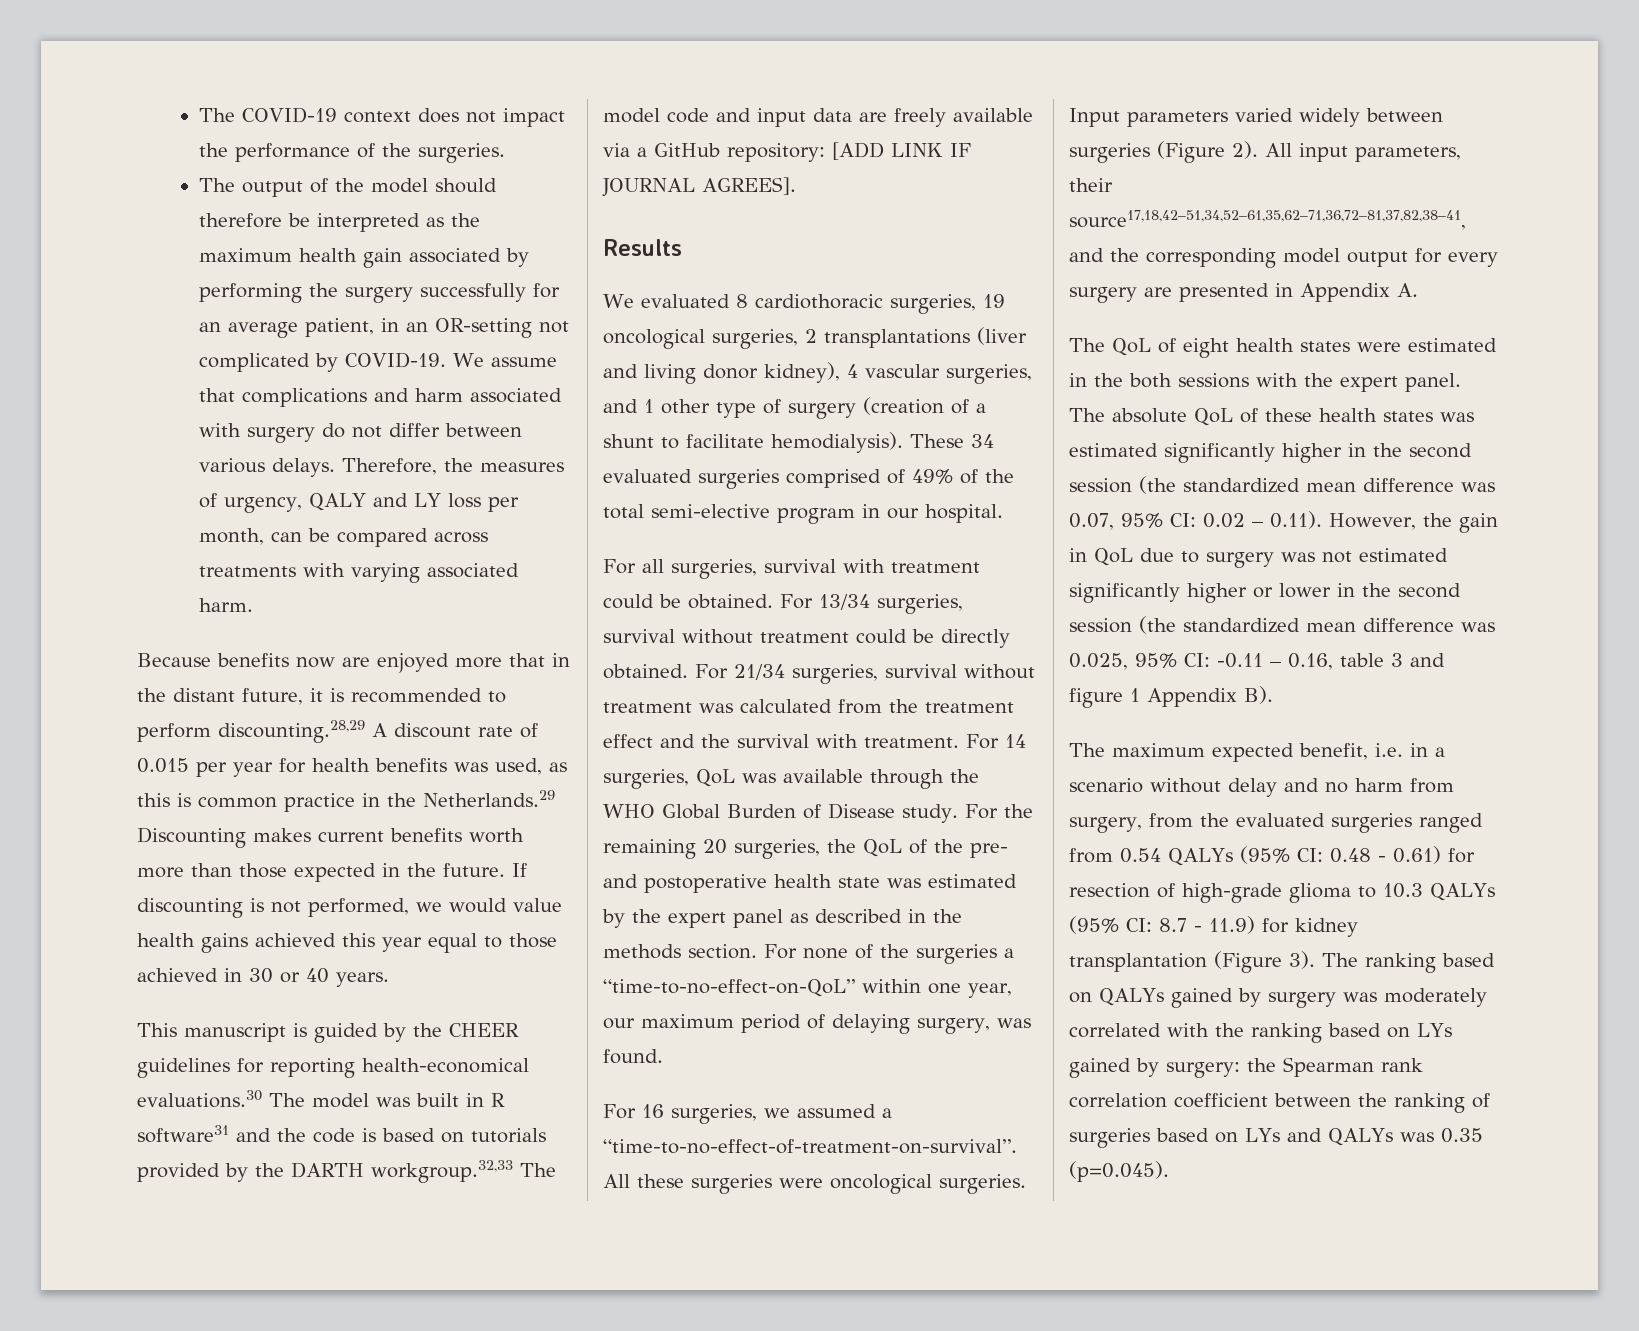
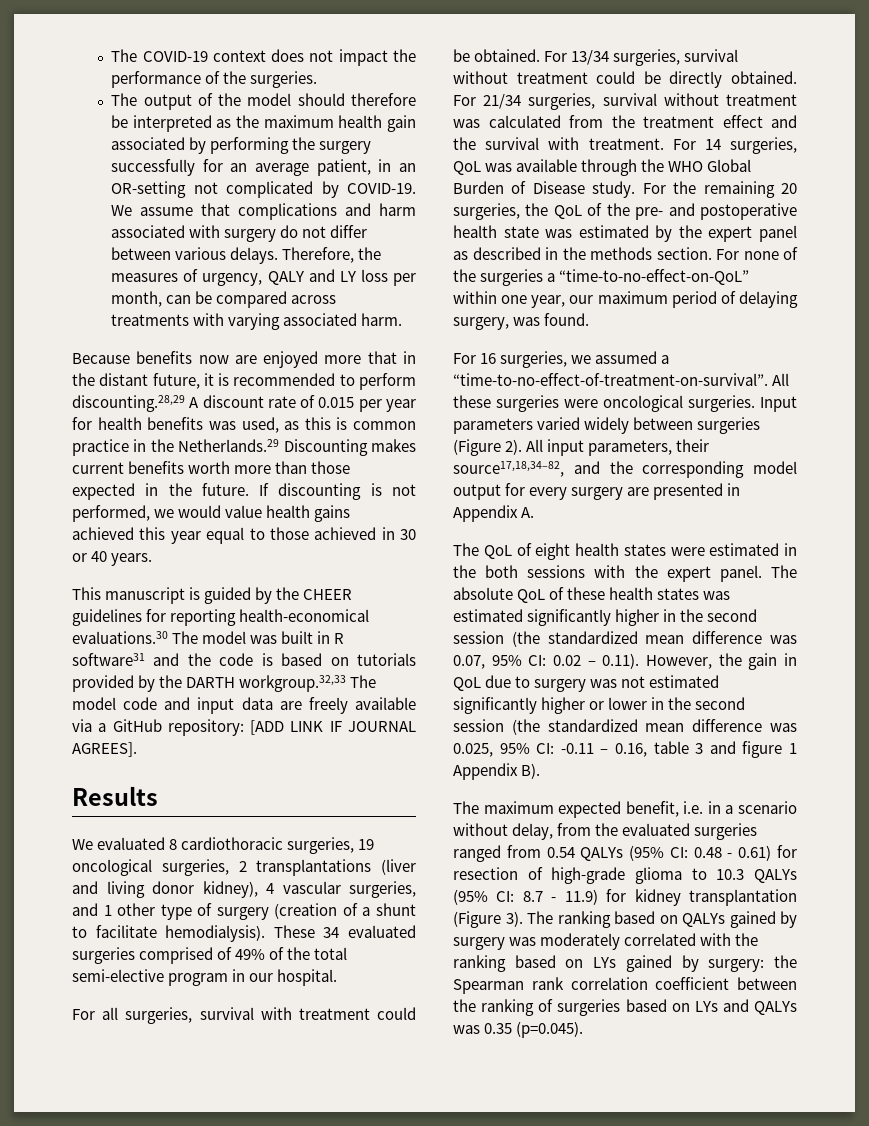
[1069,210,1466,230] source17,18,42–51,34,52–61,35,62–71,36,72–81,37,82,38–41, -> [453,461,564,477] source17,18,34–82,
[1228,778,1454,797] [1069,817,1142,833] delay and no harm from surgery, -> [512,823,554,840] delay,

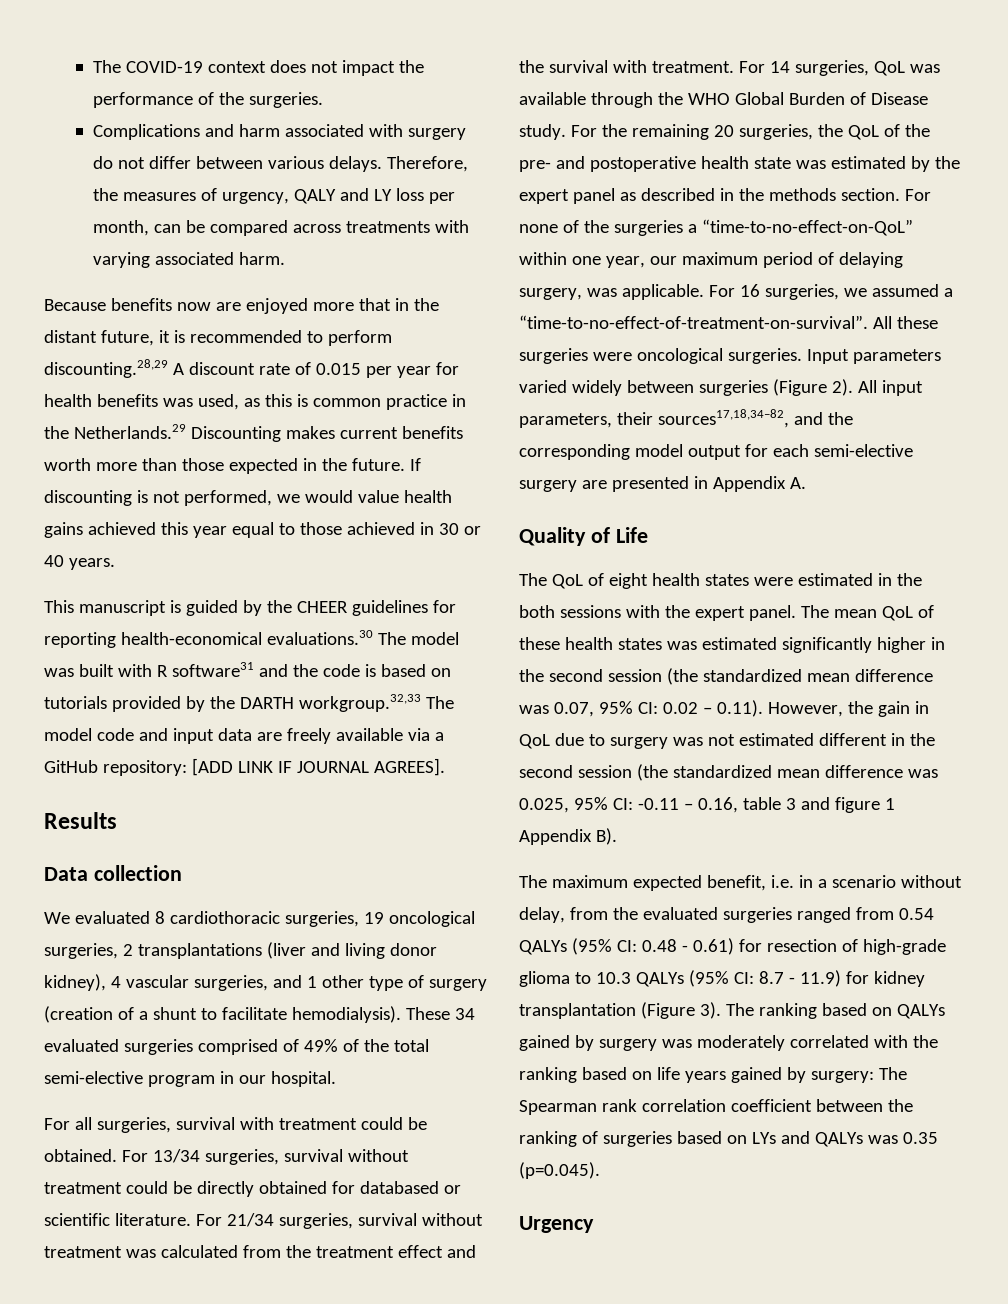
[111,93,416,110] [111,115,416,132] [111,137,372,154] [111,159,416,176] [111,181,417,198] [111,203,338,220] The output of the model should therefore be interpreted as the maximum health gain associated by performing the surgery successfully for an average patient, in an OR-setting not complicated by COVID-19. We assume that complications -> [92,124,200,140] Complications
[317,631,331,644] in -> [117,664,152,677] with
(158, 796) none -> [44,865,182,881] // Data collection
[731,71,797,84] obtained. -> [258,1181,461,1194] [44,1213,191,1226] obtained for databased or scientific literature.
[544,313,590,326] found. // -> [621,284,704,300] applicable.
[453,461,564,477] source17,18,34–82, -> [657,409,789,428] sources17,18,34–82,
[529,487,568,500] every -> [772,444,913,457] each semi-elective
(535, 512) none -> [519,527,648,546] // Quality of Life
[453,587,513,600] absolute -> [833,609,877,618] mean
[453,697,648,714] significantly higher or lower -> [818,733,887,746] different
[593,957,617,968] LYs -> [656,1067,726,1083] life years
[774,955,797,968] the -> [878,1067,907,1080] The
(584, 1029) none -> [519,1216,594,1233] // Urgency

